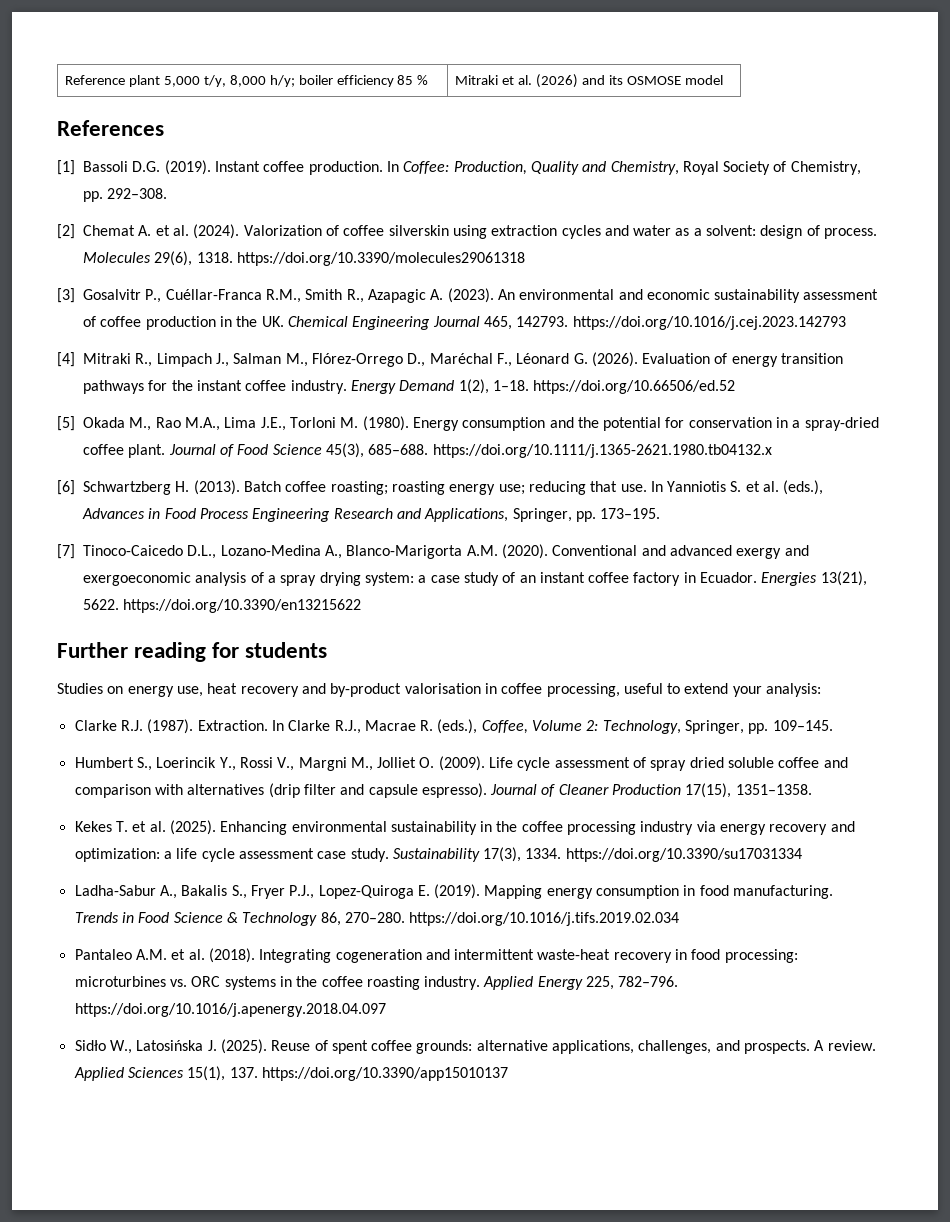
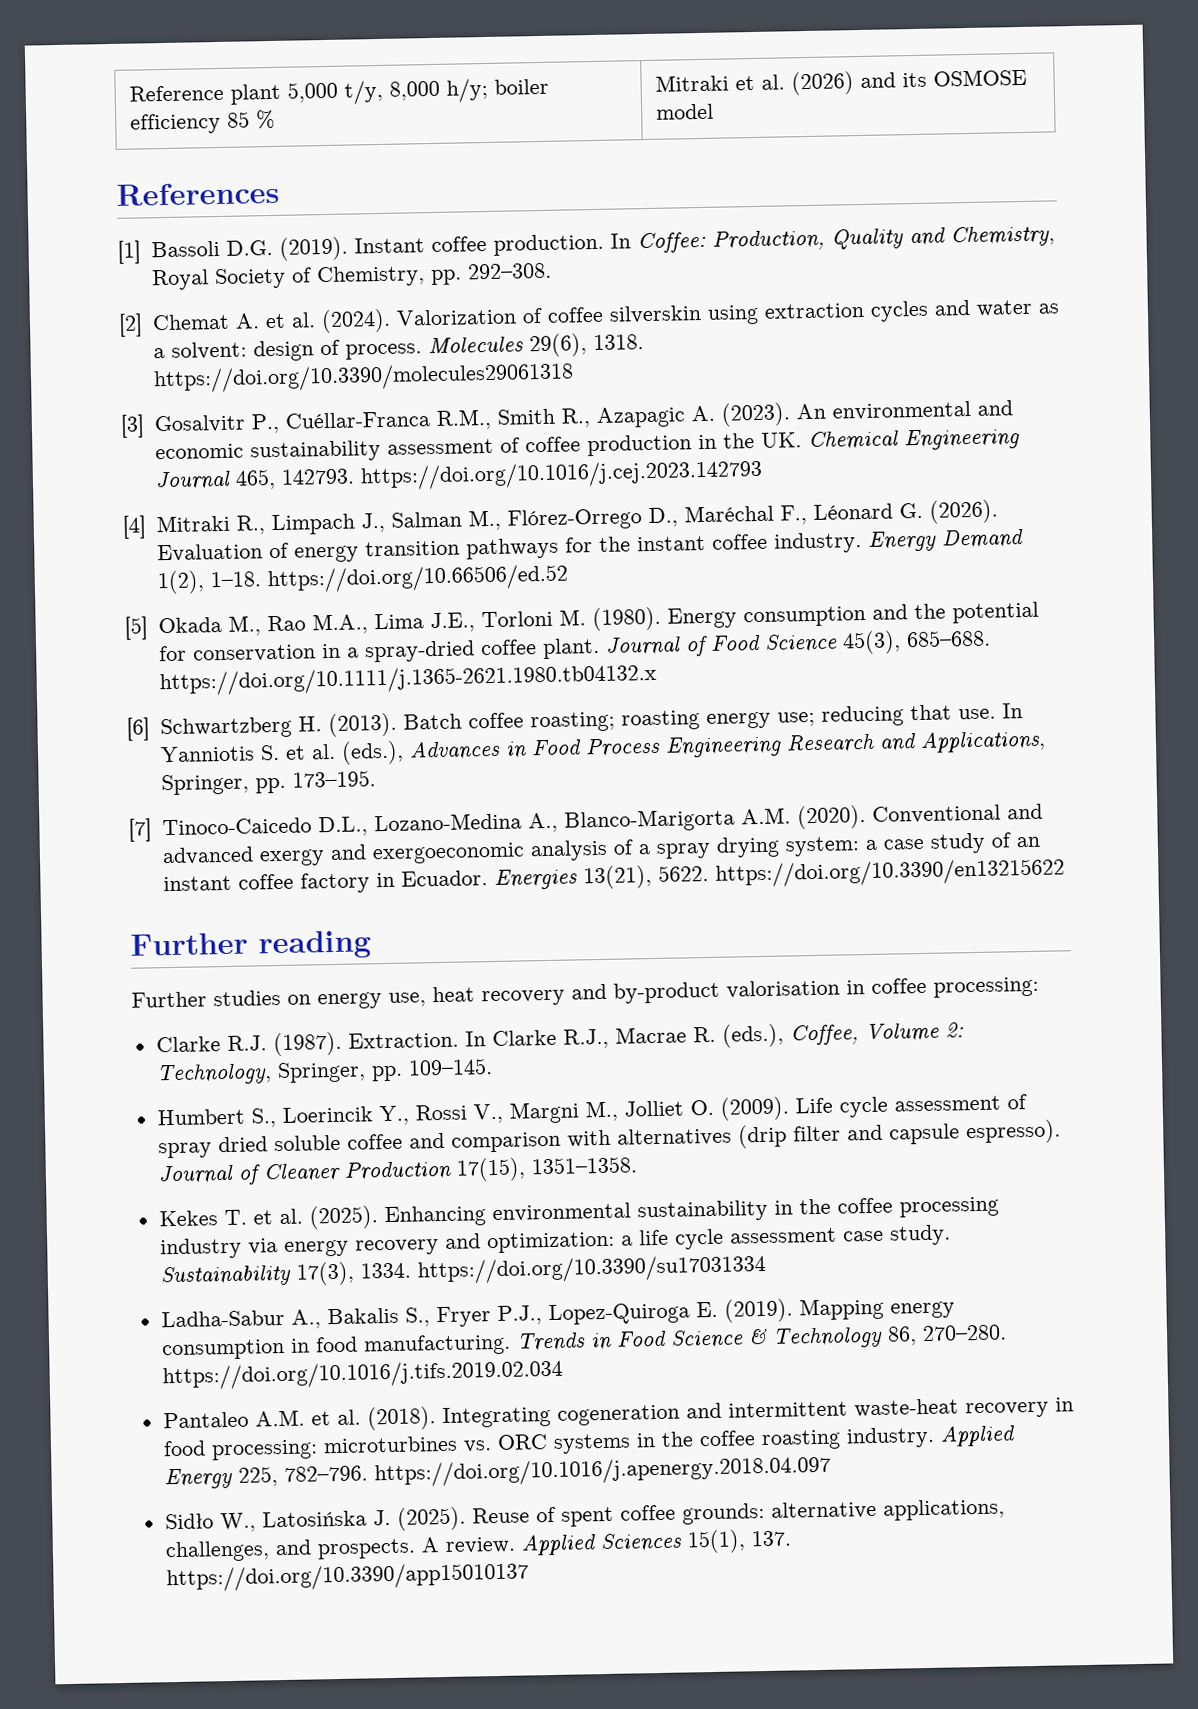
[212,642,328,658] [57,683,103,694] for students // Studies -> [131,989,281,1008] // Further studies
[546,683,822,697] processing, useful to extend your analysis: -> [933,976,1039,998] processing:

